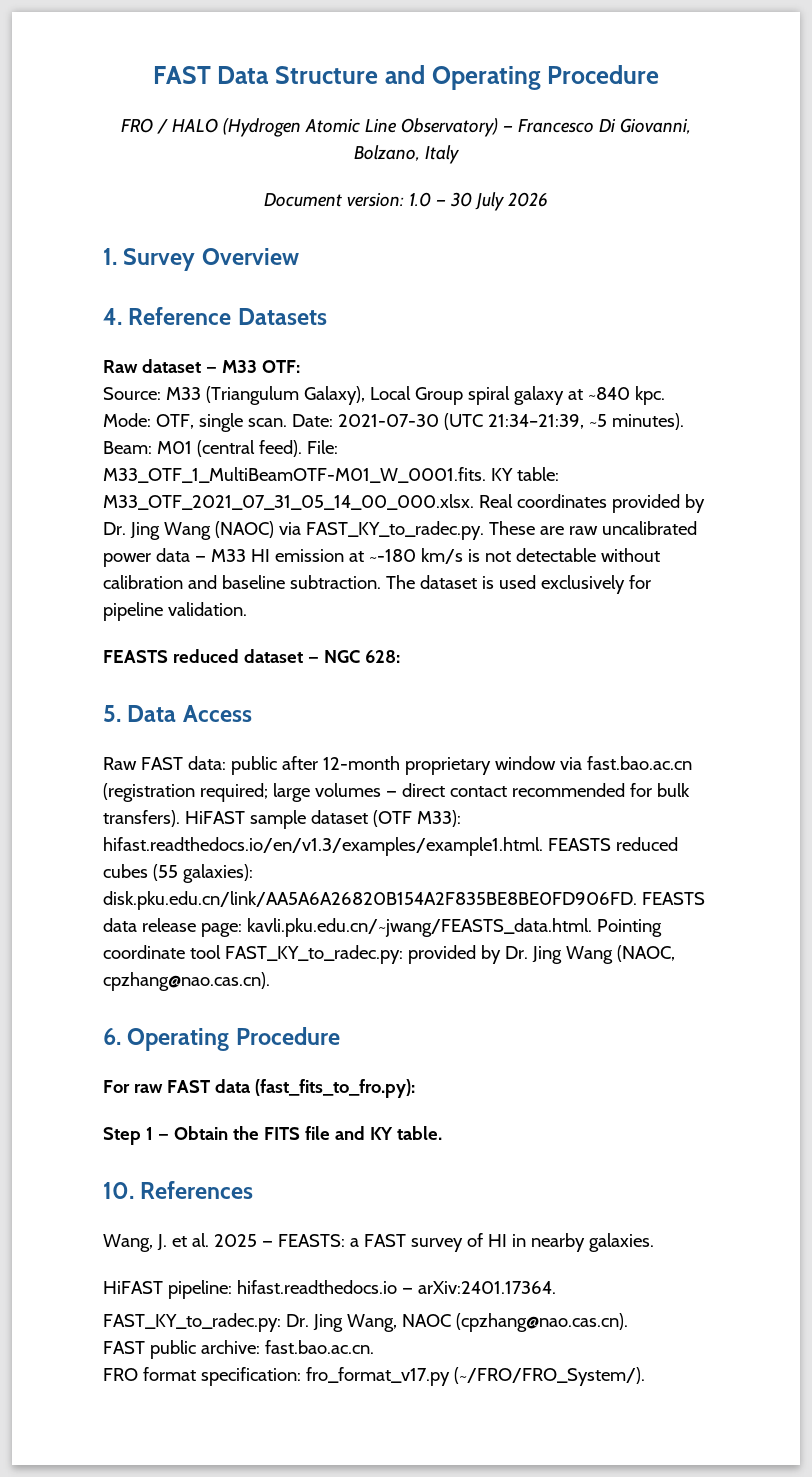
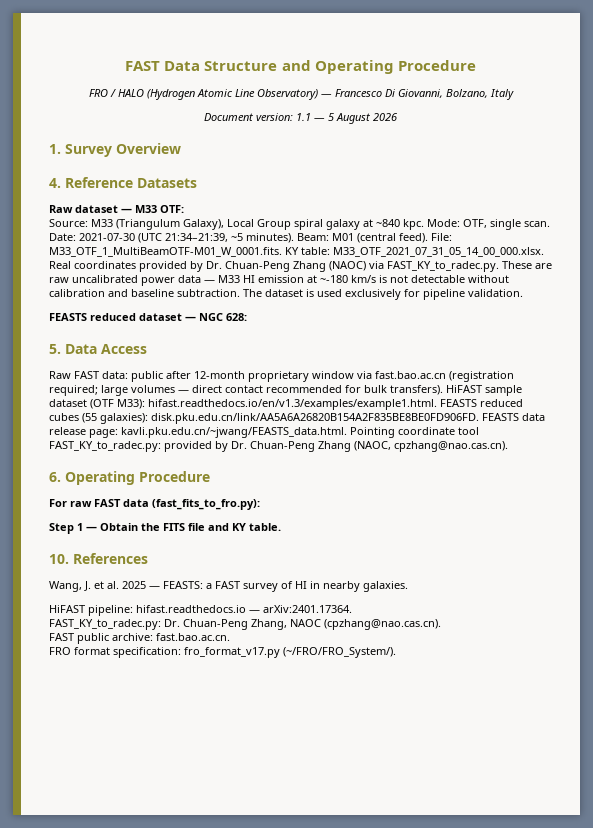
[409,192,504,211] 1.0 — 30 July -> [296,113,370,124] 1.1 — 5 August
[129,522,211,540] Jing Wang -> [225,261,326,272] Chuan-Peng Zhang
[531,946,613,964] Jing Wang -> [250,441,351,452] Chuan-Peng Zhang
[312,1314,397,1332] Jing Wang, -> [183,619,287,630] Chuan-Peng Zhang,

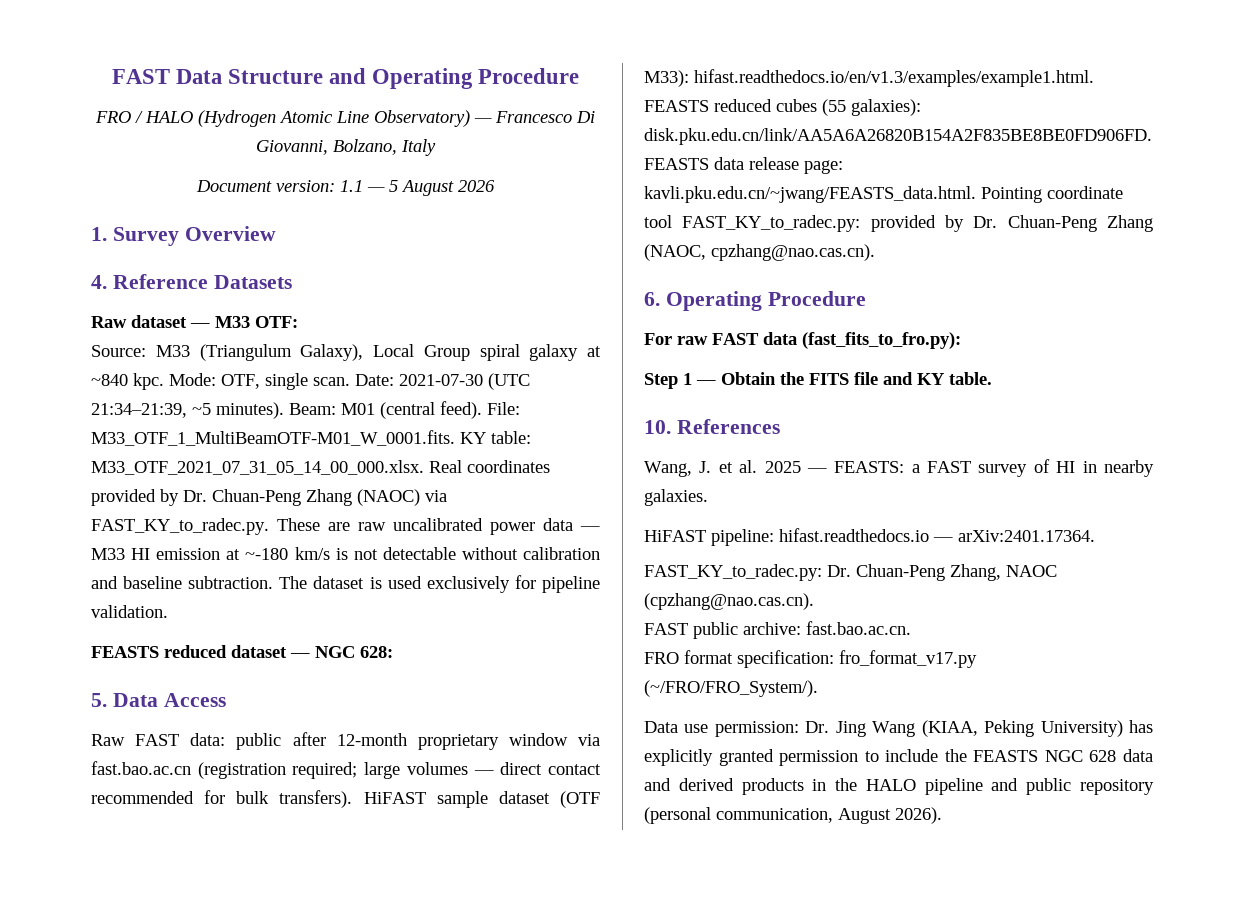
(396, 652) none -> [644,720,1153,737] [644,749,1153,766] [644,778,1154,795] [644,807,942,824] // Data use permission: Dr. Jing Wang (KIAA, Peking University) has explicitly granted permission to include the FEASTS NGC 628 data and derived products in the HALO pipeline and public repository (personal communication, August 2026).

